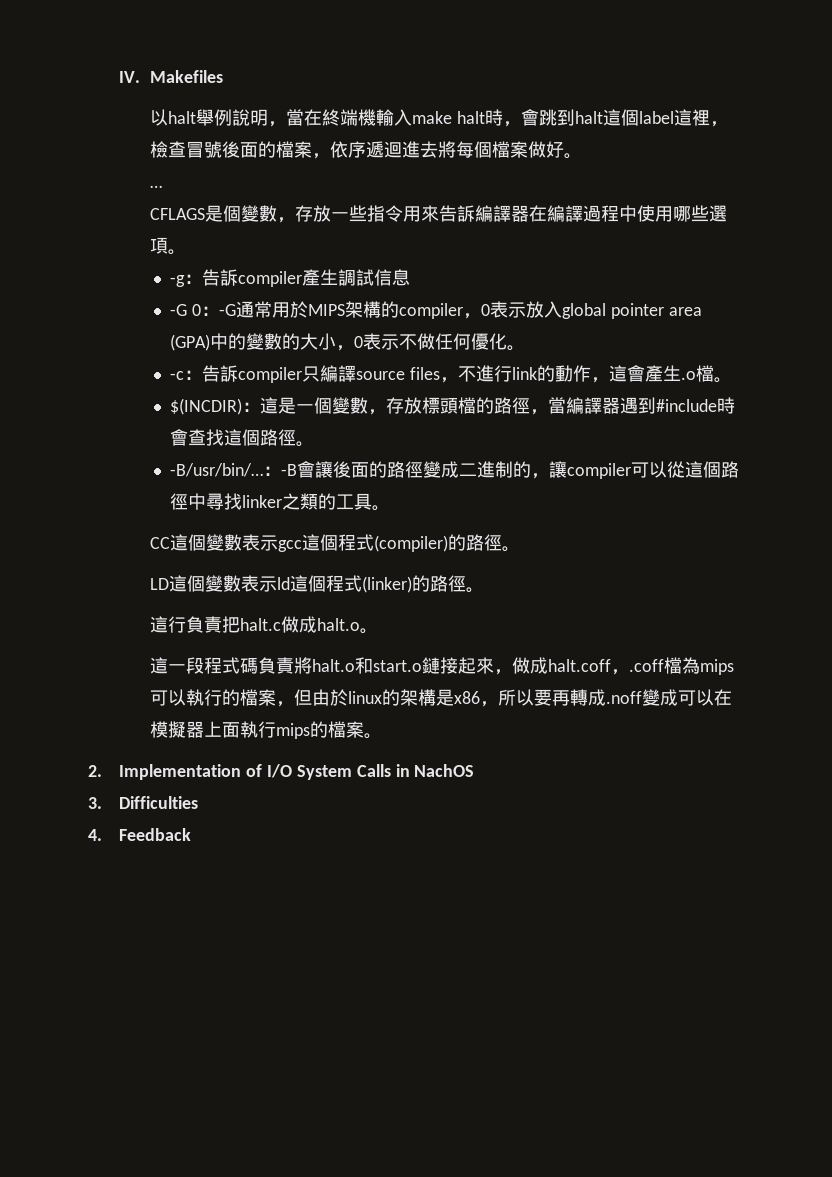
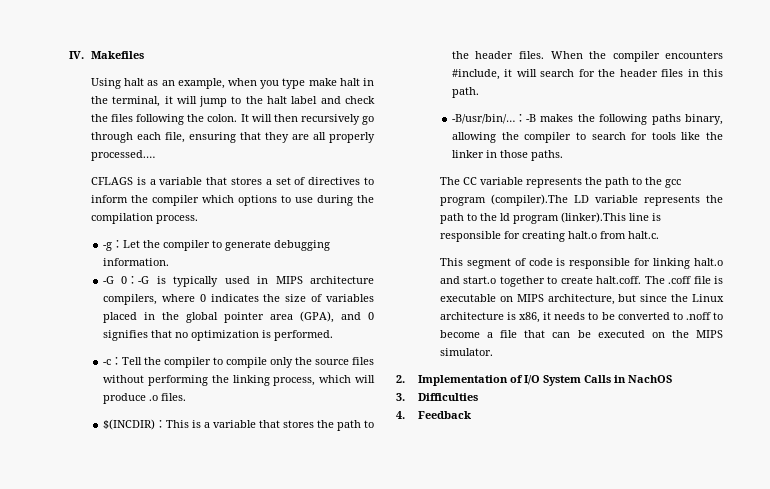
[150,109,729,127] [150,141,583,159] [150,185,163,188] [150,205,728,223] [150,237,187,255] [170,269,411,287] [170,301,702,319] [170,333,526,351] [170,365,733,383] [170,397,736,415] [170,429,315,447] [170,461,740,479] [170,493,391,511] [150,534,521,552] [150,575,485,593] [150,616,379,634] [150,657,735,675] [150,689,733,707] [150,721,383,739] 以halt舉例說明，當在終端機輸入make halt時，會跳到halt這個label這裡，檢查冒號後面的檔案，依序遞迴進去將每個檔案做好。 // … // CFLAGS是個變數，存放一些指令用來告訴編譯器在編譯過程中使用哪些選項。 // -g：告訴compiler產生調試信息 // -G 0：-G通常用於MIPS架構的compiler，0表示放入global pointer area (GPA)中的變數的大小，0表示不做任何優化。 // -c：告訴compiler只編譯source files，不進行link的動作，這會產生.o檔。 // $(INCDIR)：這是一個變數，存放標頭檔的路徑，當編譯器遇到#include時會查找這個路徑。 // -B/usr/bin/…：-B會讓後面的路徑變成二進制的，讓compiler可以從這個路徑中尋找linker之類的工具。 // CC這個變數表示gcc這個程式(compiler)的路徑。 // LD這個變數表示ld這個程式(linker)的路徑。 // 這行負責把halt.c做成halt.o。 // 這一段程式碼負責將halt.o和start.o鏈接起來，做成halt.coff，.coff檔為mips可以執行的檔案，但由於linux的架構是x86，所以要再轉成.noff變成可以在模擬器上面執行mips的檔案。 -> [90,78,375,89] [90,96,375,107] [90,114,374,125] [90,132,375,143] [90,150,155,161] [90,177,374,185] [90,195,374,206] [90,213,198,224] [102,240,330,251] [102,258,169,266] [102,276,374,287] [102,294,374,305] [102,311,374,323] [102,330,333,341] [102,357,374,368] [102,375,375,386] [102,393,186,404] [102,419,374,431] [451,51,723,62] [451,69,723,80] [451,87,479,98] [451,114,723,125] [451,132,723,143] [451,150,563,161] [439,177,681,188] [439,194,723,206] [439,212,661,224] [439,231,659,242] [439,258,723,269] [439,276,723,287] [439,294,724,305] [439,312,723,323] [439,330,723,338] [439,348,493,356] Using halt as an example, when you type make halt in the terminal, it will jump to the halt label and check the files following the colon. It will then recursively go through each file, ensuring that they are all properly processed.… // CFLAGS is a variable that stores a set of directives to inform the compiler which options to use during the compilation process. // -g：Let the compiler to generate debugging information. // -G 0：-G is typically used in MIPS architecture compilers, where 0 indicates the size of variables placed in the global pointer area (GPA), and 0 signifies that no optimization is performed. // -c：Tell the compiler to compile only the source files without performing the linking process, which will produce .o files. // $(INCDIR)：This is a variable that stores the path to the header files. When the compiler encounters #include, it will search for the header files in this path. // -B/usr/bin/…：-B makes the following paths binary, allowing the compiler to search for tools like the linker in those paths. // The CC variable represents the path to the gcc program (compiler).The LD variable represents the path to the ld program (linker).This line is responsible for creating halt.o from halt.c. // This segment of code is responsible for linking halt.o and start.o together to create halt.coff. The .coff file is executable on MIPS architecture, but since the Linux architecture is x86, it needs to be converted to .noff to become a file that can be executed on the MIPS simulator.

